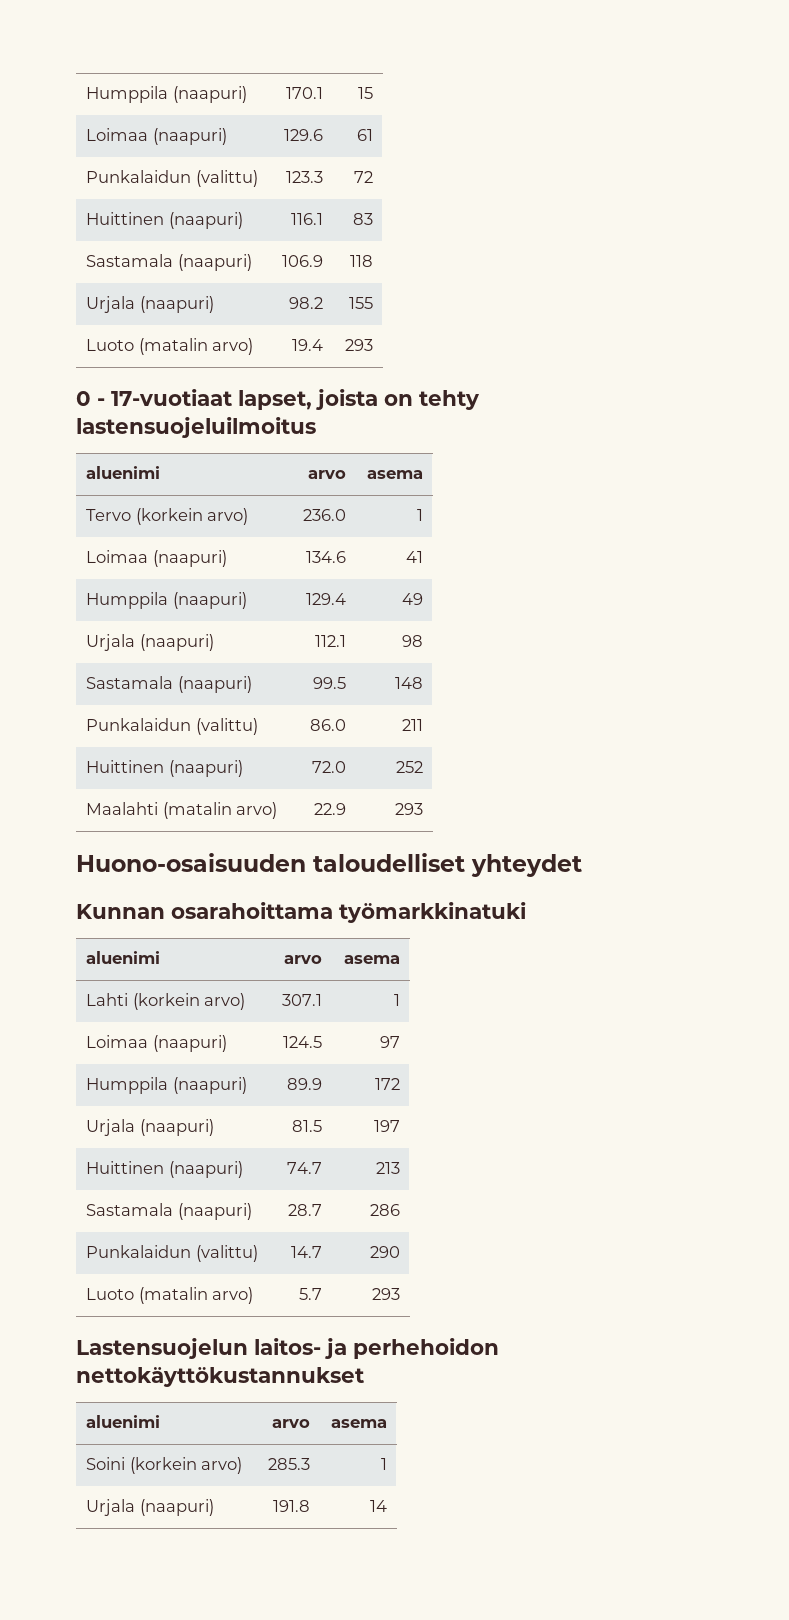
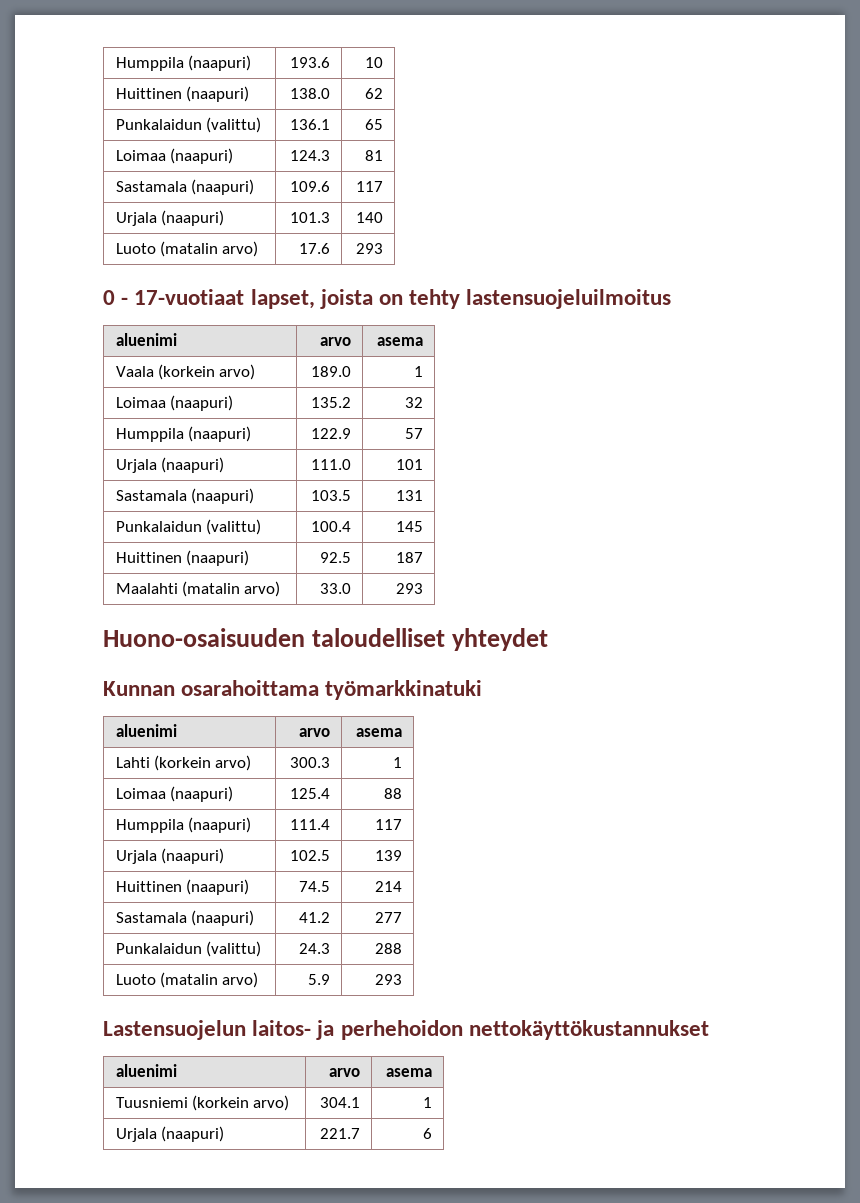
[86,86,247,103] [285,87,323,99] [357,87,373,99] [86,128,227,145] [283,129,323,141] [356,129,373,141] [86,170,258,187] [285,171,323,183] [353,171,373,183] [86,212,243,229] [290,213,323,225] [352,213,373,225] [86,254,252,271] [281,255,323,267] [349,255,373,267] [86,296,214,313] [288,297,323,309] [348,297,373,309] [86,338,254,355] [291,339,323,351] Humppila (naapuri) | 170.1 | 15 // Loimaa (naapuri) | 129.6 | 61 // Punkalaidun (valittu) | 123.3 | 72 // Huittinen (naapuri) | 116.1 | 83 // Sastamala (naapuri) | 106.9 | 118 // Urjala (naapuri) | 98.2 | 155 // Luoto (matalin arvo) | 19.4 -> [115,55,251,71] [289,57,330,68] [364,57,383,68] [115,86,249,102] [289,88,330,99] [364,88,383,99] [115,117,261,133] [289,119,330,130] [364,119,383,130] [115,148,233,164] [289,150,330,161] [364,150,383,161] [115,179,254,195] [289,181,330,192] [355,181,383,192] [115,210,224,226] [289,212,330,223] [355,212,383,223] [115,241,259,257] [298,243,330,254] Humppila (naapuri) | 193.6 | 10 // Huittinen (naapuri) | 138.0 | 62 // Punkalaidun (valittu) | 136.1 | 65 // Loimaa (naapuri) | 124.3 | 81 // Sastamala (naapuri) | 109.6 | 117 // Urjala (naapuri) | 101.3 | 140 // Luoto (matalin arvo) | 17.6
[86,508,249,525] [302,509,346,521] [416,509,423,521] [86,550,227,567] [305,551,346,563] [405,551,423,563] [86,592,247,609] [305,593,346,605] [401,593,423,605] [86,634,214,651] [314,635,346,647] [401,635,423,647] [86,676,252,693] [312,677,346,689] [394,677,423,689] [86,718,258,735] [309,719,346,731] [401,719,423,731] [86,760,243,777] [311,761,346,773] [395,761,423,773] Tervo (korkein arvo) | 236.0 | 1 // Loimaa (naapuri) | 134.6 | 41 // Humppila (naapuri) | 129.4 | 49 // Urjala (naapuri) | 112.1 | 98 // Sastamala (naapuri) | 99.5 | 148 // Punkalaidun (valittu) | 86.0 | 211 // Huittinen (naapuri) | 72.0 | 252 -> [115,364,256,380] [310,366,351,377] [413,366,423,377] [115,395,233,411] [310,397,351,408] [404,397,423,408] [115,426,251,442] [310,428,351,439] [404,428,423,439] [115,457,224,473] [310,459,351,470] [395,459,423,470] [115,488,254,504] [310,490,351,501] [395,490,423,501] [115,519,261,535] [310,521,351,532] [395,521,423,532] [115,550,249,566] [319,552,351,563] [395,552,423,563] Vaala (korkein arvo) | 189.0 | 1 // Loimaa (naapuri) | 135.2 | 32 // Humppila (naapuri) | 122.9 | 57 // Urjala (naapuri) | 111.0 | 101 // Sastamala (naapuri) | 103.5 | 131 // Punkalaidun (valittu) | 100.4 | 145 // Huittinen (naapuri) | 92.5 | 187
[313,803,346,815] 22.9 -> [319,583,351,594] 33.0
[281,994,322,1006] [393,994,400,1006] [86,1035,227,1052] [282,1036,322,1048] [379,1036,400,1048] [86,1077,247,1094] [286,1078,322,1090] [374,1078,400,1090] [86,1119,214,1136] [291,1120,322,1132] [373,1120,400,1132] [86,1161,243,1178] [286,1162,322,1174] [375,1162,400,1174] [86,1203,252,1220] [287,1204,322,1216] [369,1204,400,1216] [86,1245,258,1262] [290,1246,322,1258] [369,1246,400,1258] [86,1287,254,1304] [298,1288,322,1300] 307.1 | 1 // Loimaa (naapuri) | 124.5 | 97 // Humppila (naapuri) | 89.9 | 172 // Urjala (naapuri) | 81.5 | 197 // Huittinen (naapuri) | 74.7 | 213 // Sastamala (naapuri) | 28.7 | 286 // Punkalaidun (valittu) | 14.7 | 290 // Luoto (matalin arvo) | 5.7 -> [289,757,330,768] [392,757,402,768] [115,786,233,802] [289,788,330,799] [383,788,402,799] [115,817,251,833] [289,819,330,830] [374,819,402,830] [115,848,224,864] [289,850,330,861] [374,850,402,861] [115,879,249,895] [298,881,330,892] [374,881,402,892] [115,910,254,926] [298,912,330,923] [374,912,402,923] [115,941,261,957] [298,943,330,954] [374,943,402,954] [115,972,259,988] [307,974,330,985] 300.3 | 1 // Loimaa (naapuri) | 125.4 | 88 // Humppila (naapuri) | 111.4 | 117 // Urjala (naapuri) | 102.5 | 139 // Huittinen (naapuri) | 74.5 | 214 // Sastamala (naapuri) | 41.2 | 277 // Punkalaidun (valittu) | 24.3 | 288 // Luoto (matalin arvo) | 5.9
[86,1457,243,1474] [267,1458,310,1470] Soini (korkein arvo) | 285.3 -> [115,1095,290,1111] [319,1097,360,1108] Tuusniemi (korkein arvo) | 304.1
[272,1500,310,1512] [369,1500,387,1512] 191.8 | 14 -> [319,1128,360,1139] [422,1128,432,1139] 221.7 | 6

